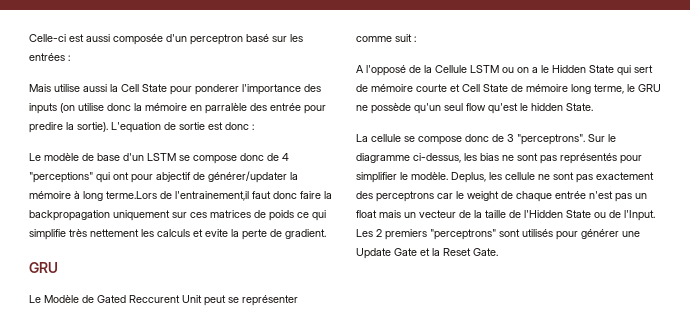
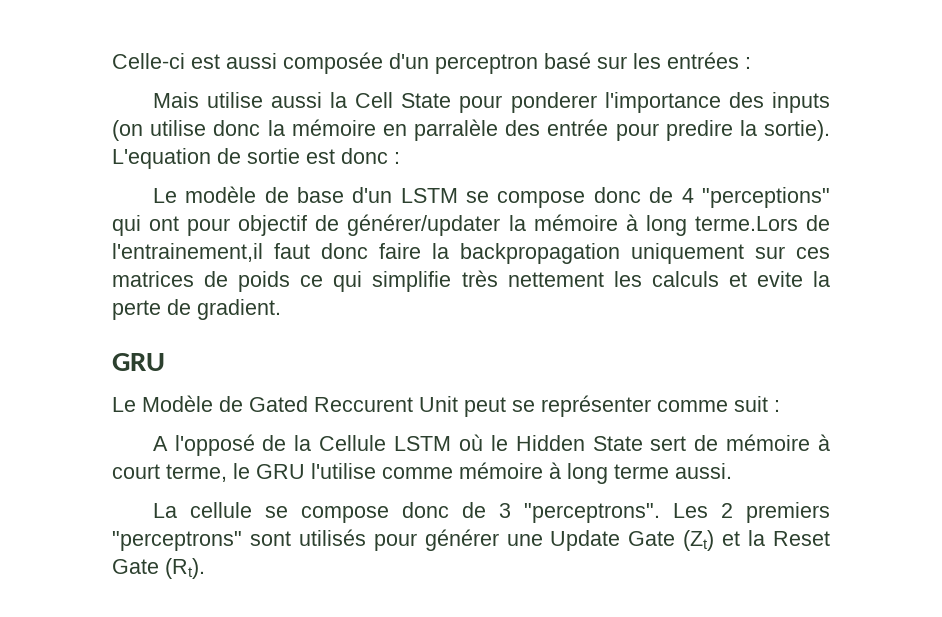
[156,172,191,182] abjectif -> [238,215,308,236] objectif
[502,67,538,73] ou on a -> [458,434,483,451] où
[617,65,631,76] qui -> (643, 443) none
[416,84,661,94] [356,103,593,114] courte et Cell State de mémoire long terme, le GRU ne possède qu'un seul flow qu'est le hidden State. -> [818,434,831,451] [112,462,732,484] à court terme, le GRU l'utilise comme mémoire à long terme aussi.
[588,134,616,142] [356,153,642,164] [356,172,654,183] [356,191,647,202] [356,210,655,221] Sur le diagramme ci-dessus, les bias ne sont pas représentés pour simplifier le modèle. Deplus, les cellule ne sont pas exactement des perceptrons car le weight de chaque entrée n'est pas un float mais un vecteur de la taille de l'Hidden State ou de l'Input. -> (660, 513) none
(417, 252) none -> [683,530,715,551] (Zt)
[473,248,498,256] Gate. -> [112,558,205,579] Gate (Rt).

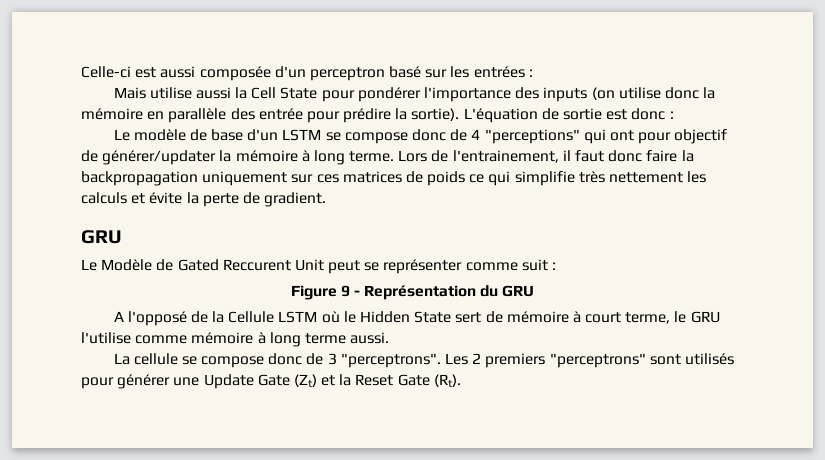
[510,92,597,113] ponderer -> [357,87,421,102] pondérer
[414,119,498,141] parralèle -> [168,108,227,123] parallèle
[665,120,733,141] predire -> [343,108,392,123] prédire
[112,148,211,169] L'equation -> [463,108,538,123] L'équation
[694,215,831,231] [112,243,263,262] terme.Lors de l'entrainement,il -> [349,150,571,163] terme. Lors de l'entrainement, il
[756,271,803,287] evite -> [149,192,183,204] évite
(780, 406) none -> [290,285,535,300] // Figure 9 - Représentation du GRU

